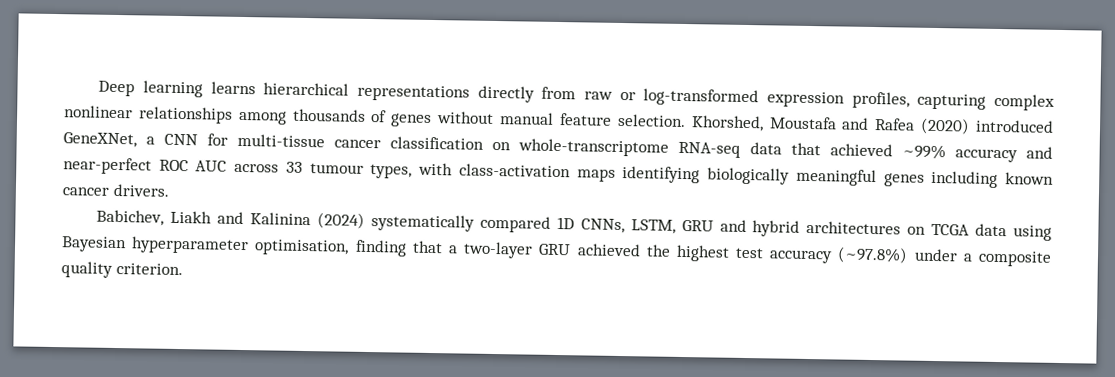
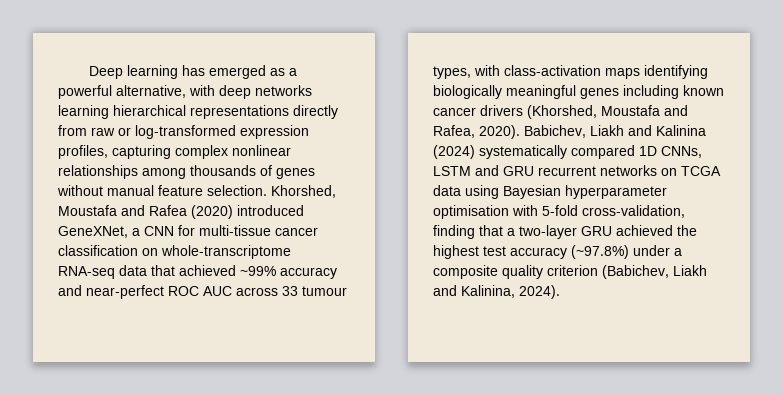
[210,81,256,95] learns -> [182,65,298,79] [58,85,312,99] [58,105,109,119] has emerged as a powerful alternative, with deep networks learning
[112,183,170,197] drivers. // -> [480,105,688,119] [433,125,520,139] drivers (Khorshed, Moustafa and Rafea, 2020).
[630,219,902,237] LSTM, GRU and hybrid architectures -> [433,165,657,176] LSTM and GRU recurrent networks
[254,239,350,256] optimisation, -> [433,205,685,219] optimisation with 5-fold cross-validation,
[115,262,183,276] criterion. -> [547,265,707,279] [433,285,560,299] criterion (Babichev, Liakh and Kalinina, 2024).

